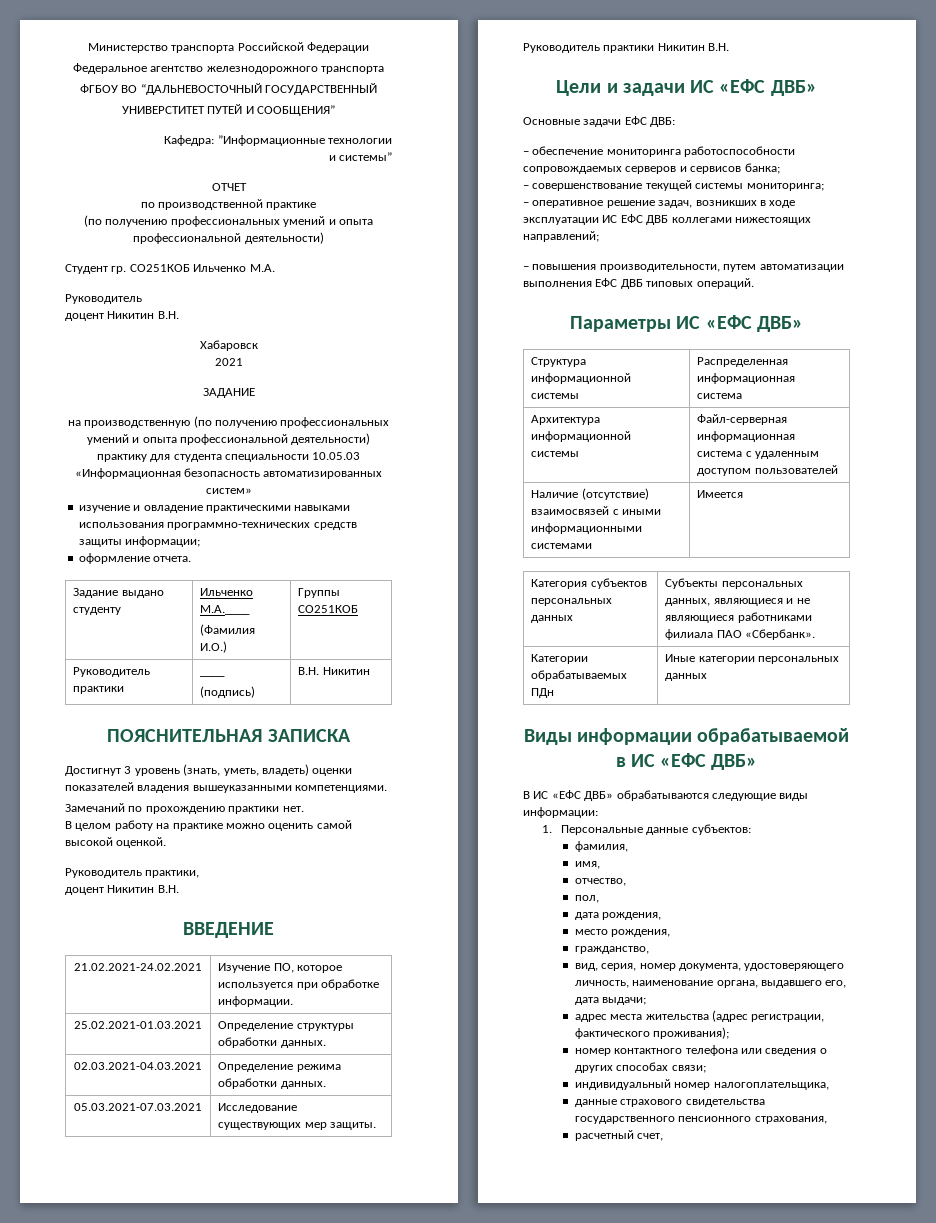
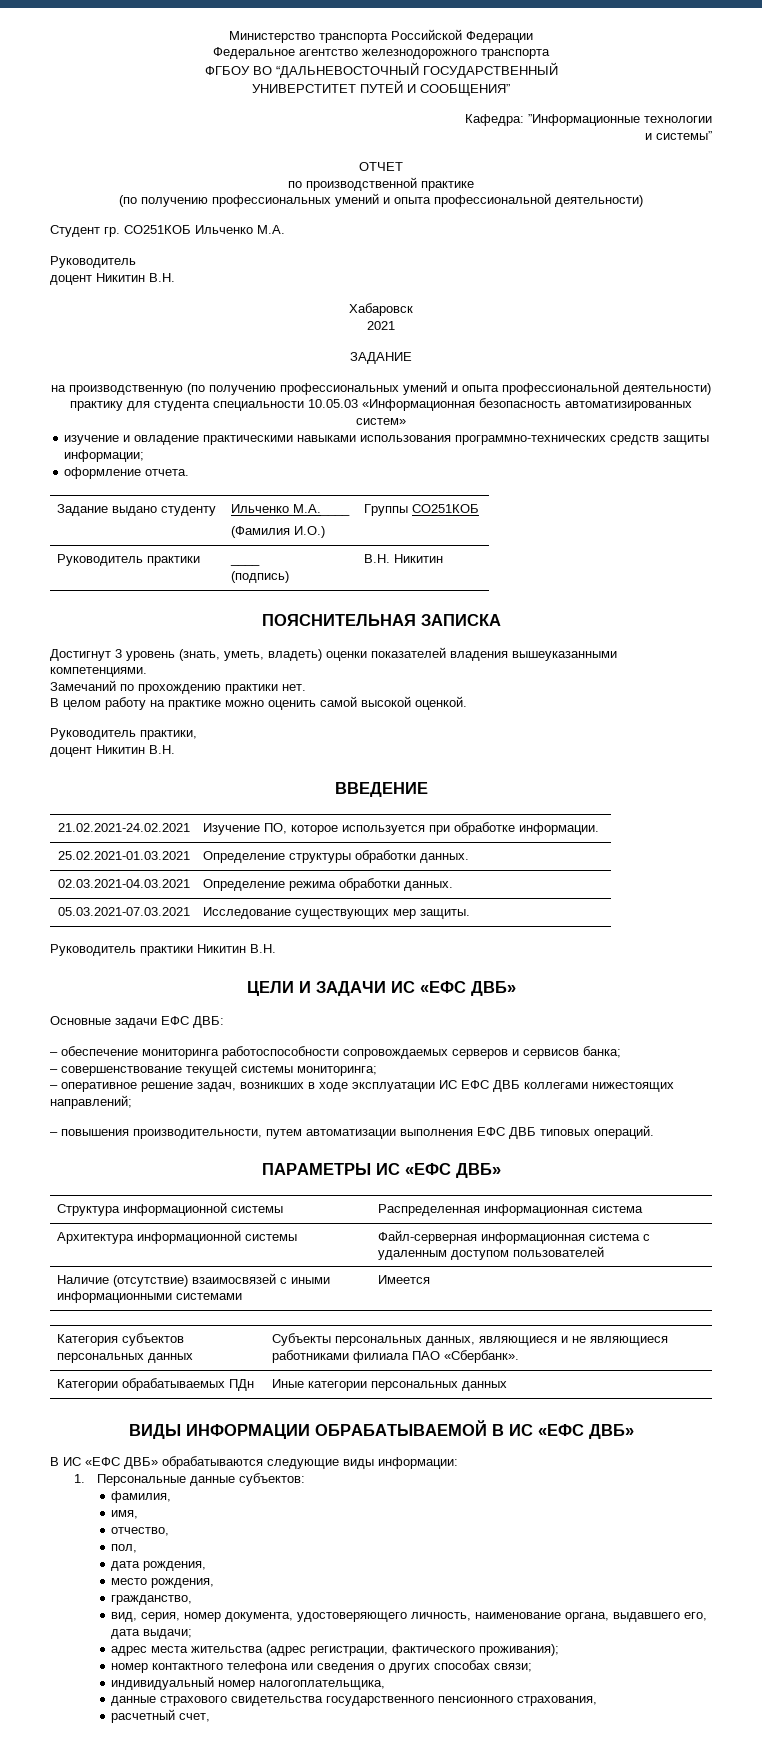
[556,80,685,96] Цели и задачи -> [246,981,386,996] ЦЕЛИ И ЗАДАЧИ
[570,316,672,332] Параметры -> [261,1163,371,1175] ПАРАМЕТРЫ
[523,728,850,745] [615,757,626,767] Виды информации обрабатываемой в -> [128,1420,504,1439] ВИДЫ ИНФОРМАЦИИ ОБРАБАТЫВАЕМОЙ В

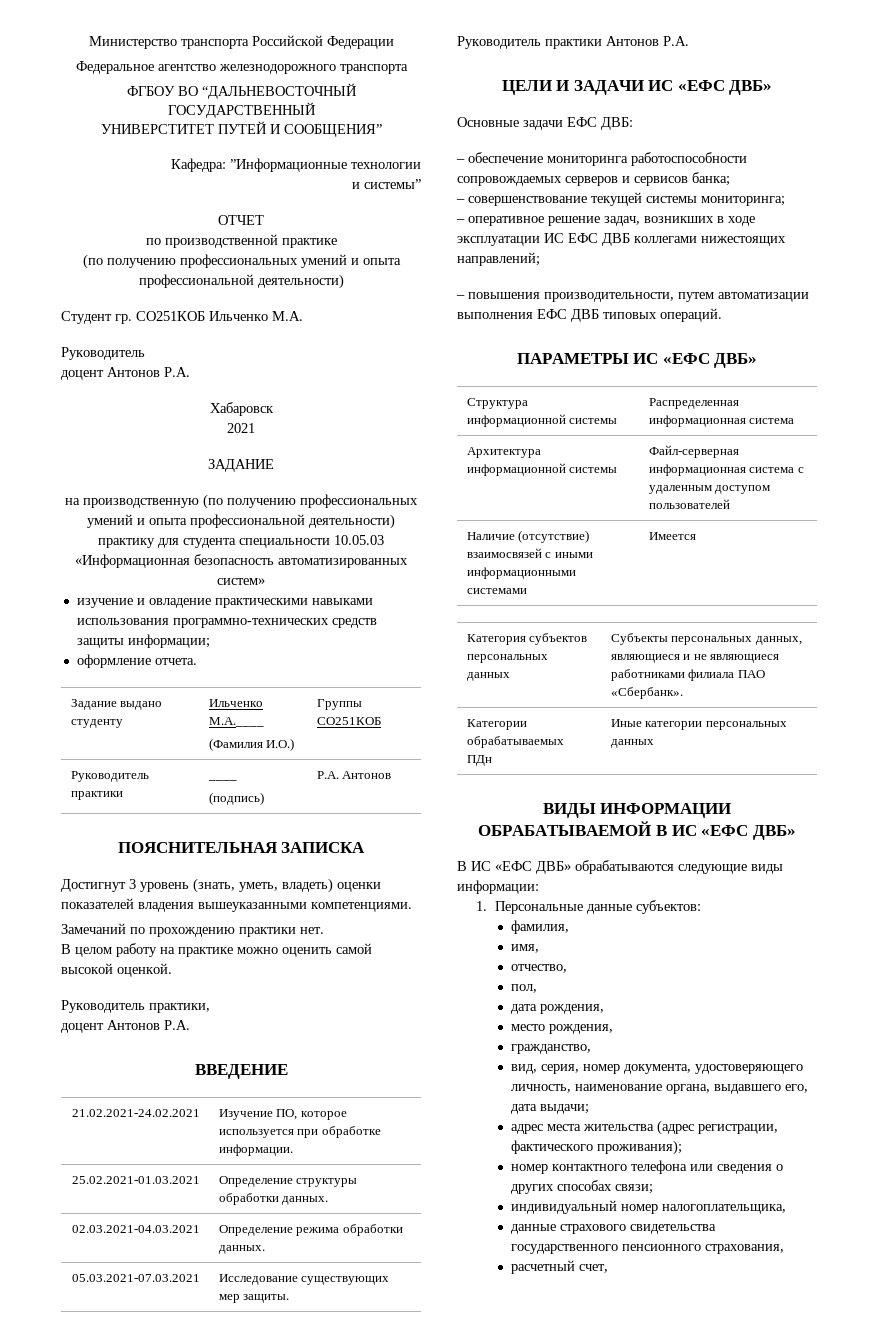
[96,273,175,282] Никитин В.Н. -> [107,367,190,377] Антонов Р.А.
[363,554,443,563] В.Н. Никитин -> [316,771,392,779] Р.А. Антонов
[96,745,175,754] Никитин В.Н. -> [107,1020,190,1030] Антонов Р.А.
[197,944,276,953] Никитин В.Н. -> [606,36,689,46] Антонов Р.А.

